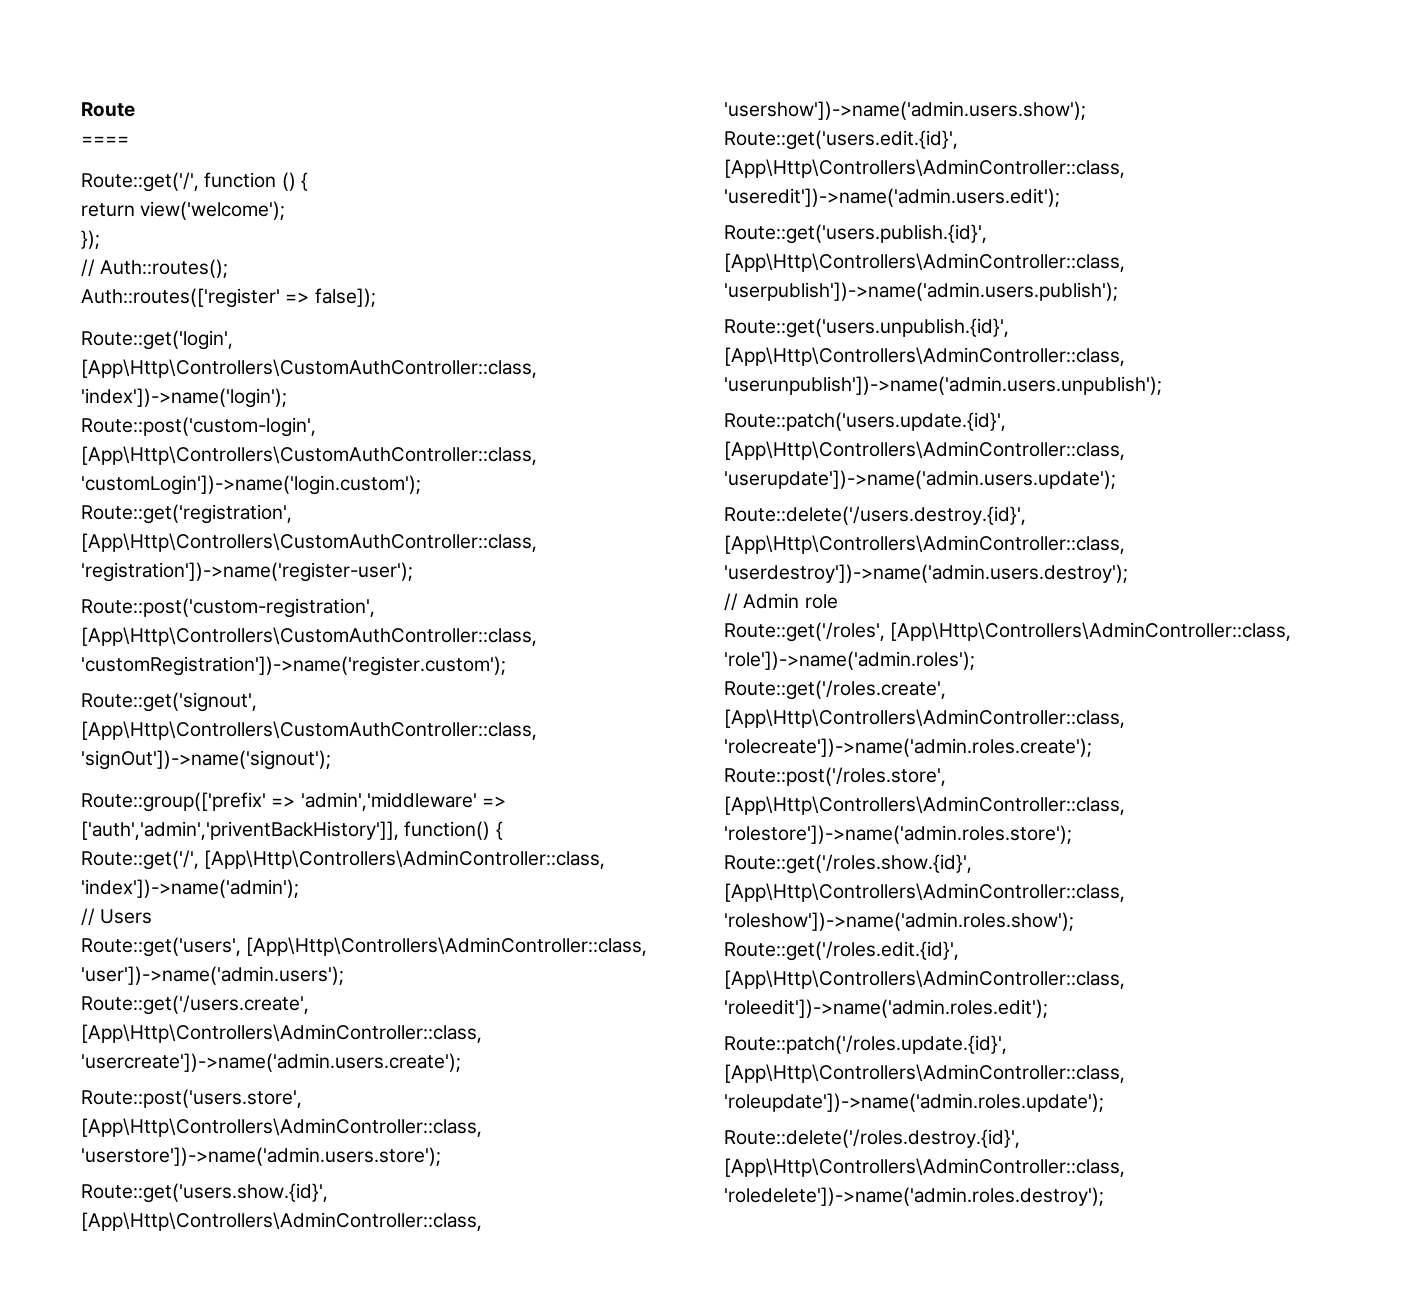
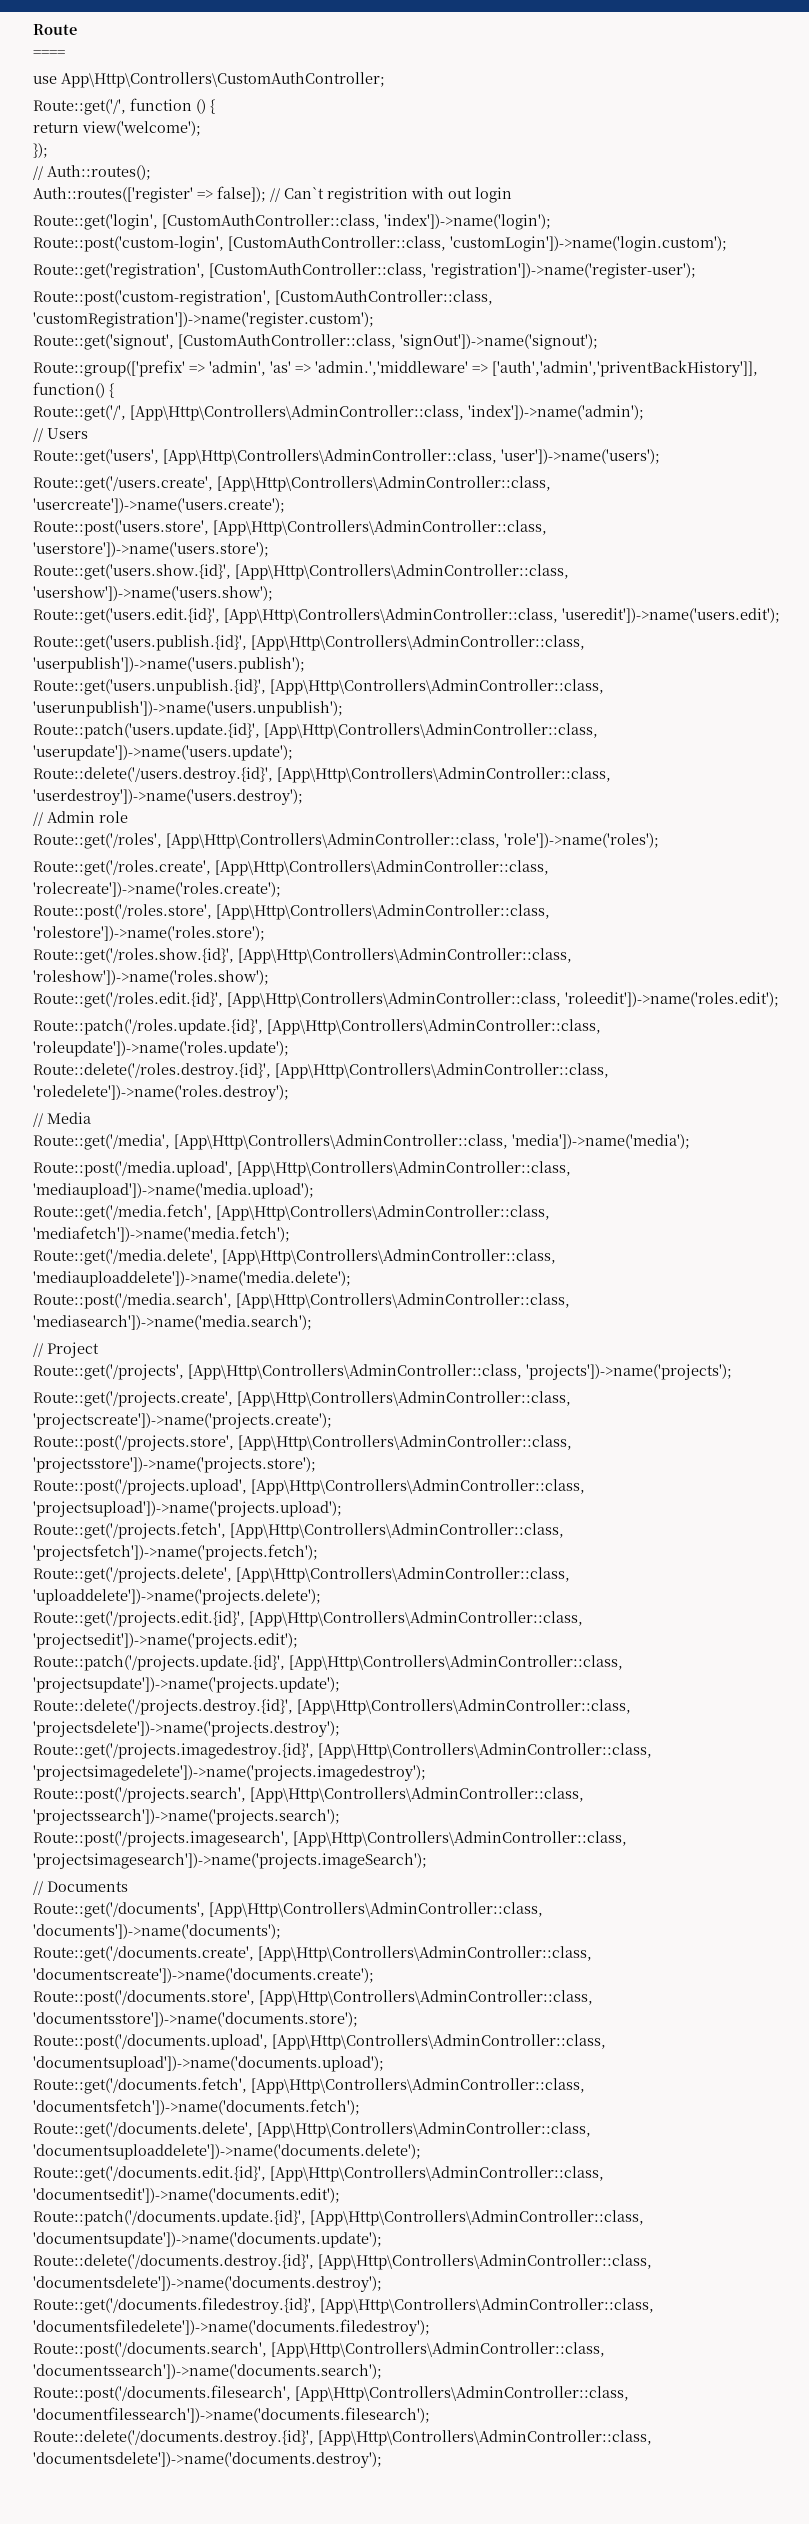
(129, 140) none -> [33,72,385,88] // use App\Http\Controllers\CustomAuthController;
(376, 297) none -> [270,187,512,203] // Can`t registrition with out login
[81,359,537,378] [App\Http\Controllers\CustomAuthController::class, -> [162,214,380,229] [CustomAuthController::class,
[81,446,537,465] [App\Http\Controllers\CustomAuthController::class, -> [228,236,446,251] [CustomAuthController::class,
[81,533,537,552] [App\Http\Controllers\CustomAuthController::class, -> [209,263,427,278] [CustomAuthController::class,
[81,627,537,646] [App\Http\Controllers\CustomAuthController::class, -> [275,290,493,305] [CustomAuthController::class,
[81,721,537,740] [App\Http\Controllers\CustomAuthController::class, -> [178,334,396,349] [CustomAuthController::class,
[300,792,477,811] 'admin','middleware' -> [209,361,468,376] 'admin', 'as' => 'admin.','middleware'
[81,966,344,985] 'user'])->name('admin.users'); -> [501,449,660,464] 'user'])->name('users');
[81,1053,461,1072] 'usercreate'])->name('admin.users.create'); -> [33,498,285,513] 'usercreate'])->name('users.create');
[81,1147,441,1166] 'userstore'])->name('admin.users.store'); -> [33,542,269,557] 'userstore'])->name('users.store');
[724,101,1086,120] 'usershow'])->name('admin.users.show'); -> [33,586,273,601] 'usershow'])->name('users.show');
[724,188,1060,207] 'useredit'])->name('admin.users.edit'); -> [562,608,780,623] 'useredit'])->name('users.edit');
[724,282,1118,301] 'userpublish'])->name('admin.users.publish'); -> [33,657,305,673] 'userpublish'])->name('users.publish');
[724,376,1162,395] 'userunpublish'])->name('admin.users.unpublish'); -> [33,701,343,717] 'userunpublish'])->name('users.unpublish');
[724,470,1116,489] 'userupdate'])->name('admin.users.update'); -> [33,745,293,761] 'userupdate'])->name('users.update');
[724,564,1128,583] 'userdestroy'])->name('admin.users.destroy'); -> [33,789,303,805] 'userdestroy'])->name('users.destroy');
[724,651,975,670] 'role'])->name('admin.roles'); -> [504,833,659,848] 'role'])->name('roles');
[724,738,1092,757] 'rolecreate'])->name('admin.roles.create'); -> [33,882,281,897] 'rolecreate'])->name('roles.create');
[724,825,1072,844] 'rolestore'])->name('admin.roles.store'); -> [33,926,265,941] 'rolestore'])->name('roles.store');
[724,912,1074,931] 'roleshow'])->name('admin.roles.show'); -> [33,970,269,985] 'roleshow'])->name('roles.show');
[724,999,1048,1018] 'roleedit'])->name('admin.roles.edit'); -> [565,992,779,1007] 'roleedit'])->name('roles.edit');
[724,1093,1104,1112] 'roleupdate'])->name('admin.roles.update'); -> [33,1041,289,1057] 'roleupdate'])->name('roles.update');
[724,1187,1104,1206] 'roledelete'])->name('admin.roles.destroy'); -> [33,1085,289,1101] [33,1112,91,1127] [33,1134,690,1150] [33,1161,571,1177] [33,1183,314,1199] [33,1204,550,1221] [33,1226,290,1242] [33,1249,556,1265] [33,1271,351,1287] [33,1293,570,1309] [33,1315,312,1330] [33,1342,99,1358] [33,1364,732,1380] [33,1391,571,1407] [33,1413,332,1429] [33,1435,572,1451] [33,1457,316,1473] [33,1479,585,1495] [33,1501,342,1517] [33,1522,564,1539] [33,1544,318,1561] [33,1567,570,1583] [33,1589,321,1605] [33,1611,583,1627] [33,1633,298,1649] [33,1655,623,1671] [33,1677,340,1693] [33,1699,631,1715] [33,1721,340,1737] [33,1743,652,1759] [33,1765,426,1781] [33,1787,584,1803] [33,1809,340,1825] [33,1831,627,1847] [33,1853,427,1869] [33,1881,128,1895] [33,1902,543,1918] [33,1924,281,1939] [33,1946,592,1962] [33,1968,374,1983] [33,1990,593,2006] [33,2012,358,2027] [33,2034,606,2050] [33,2056,384,2072] [33,2077,585,2094] [33,2099,360,2115] [33,2122,591,2138] [33,2144,421,2160] [33,2166,604,2182] [33,2188,340,2203] [33,2210,644,2226] [33,2232,382,2248] [33,2254,652,2270] [33,2276,382,2292] [33,2297,654,2314] [33,2319,430,2336] [33,2342,605,2358] [33,2364,382,2379] [33,2385,629,2402] [33,2407,430,2423] [33,2430,652,2446] [33,2452,382,2468] 'roledelete'])->name('roles.destroy'); // // Media // Route::get('/media', [App\Http\Controllers\AdminController::class, 'media'])->name('media'); // Route::post('/media.upload', [App\Http\Controllers\AdminController::class, 'mediaupload'])->name('media.upload'); // Route::get('/media.fetch', [App\Http\Controllers\AdminController::class, 'mediafetch'])->name('media.fetch'); // Route::get('/media.delete', [App\Http\Controllers\AdminController::class, 'mediauploaddelete'])->name('media.delete'); // Route::post('/media.search', [App\Http\Controllers\AdminController::class, 'mediasearch'])->name('media.search'); // // Project // Route::get('/projects', [App\Http\Controllers\AdminController::class, 'projects'])->name('projects'); // Route::get('/projects.create', [App\Http\Controllers\AdminController::class, 'projectscreate'])->name('projects.create'); // Route::post('/projects.store', [App\Http\Controllers\AdminController::class, 'projectsstore'])->name('projects.store'); // Route::post('/projects.upload', [App\Http\Controllers\AdminController::class, 'projectsupload'])->name('projects.upload'); // Route::get('/projects.fetch', [App\Http\Controllers\AdminController::class, 'projectsfetch'])->name('projects.fetch'); // Route::get('/projects.delete', [App\Http\Controllers\AdminController::class, 'uploaddelete'])->name('projects.delete'); // Route::get('/projects.edit.{id}', [App\Http\Controllers\AdminController::class, 'projectsedit'])->name('projects.edit'); // Route::patch('/projects.update.{id}', [App\Http\Controllers\AdminController::class, 'projectsupdate'])->name('projects.update'); // Route::delete('/projects.destroy.{id}', [App\Http\Controllers\AdminController::class, 'projectsdelete'])->name('projects.destroy'); // Route::get('/projects.imagedestroy.{id}', [App\Http\Controllers\AdminController::class, 'projectsimagedelete'])->name('projects.imagedestroy'); // Route::post('/projects.search', [App\Http\Controllers\AdminController::class, 'projectssearch'])->name('projects.search'); // Route::post('/projects.imagesearch', [App\Http\Controllers\AdminController::class, 'projectsimagesearch'])->name('projects.imageSearch'); // // Documents // Route::get('/documents', [App\Http\Controllers\AdminController::class, 'documents'])->name('documents'); // Route::get('/documents.create', [App\Http\Controllers\AdminController::class, 'documentscreate'])->name('documents.create'); // Route::post('/documents.store', [App\Http\Controllers\AdminController::class, 'documentsstore'])->name('documents.store'); // Route::post('/documents.upload', [App\Http\Controllers\AdminController::class, 'documentsupload'])->name('documents.upload'); // Route::get('/documents.fetch', [App\Http\Controllers\AdminController::class, 'documentsfetch'])->name('documents.fetch'); // Route::get('/documents.delete', [App\Http\Controllers\AdminController::class, 'documentsuploaddelete'])->name('documents.delete'); // Route::get('/documents.edit.{id}', [App\Http\Controllers\AdminController::class, 'documentsedit'])->name('documents.edit'); // Route::patch('/documents.update.{id}', [App\Http\Controllers\AdminController::class, 'documentsupdate'])->name('documents.update'); // Route::delete('/documents.destroy.{id}', [App\Http\Controllers\AdminController::class, 'documentsdelete'])->name('documents.destroy'); // Route::get('/documents.filedestroy.{id}', [App\Http\Controllers\AdminController::class, 'documentsfiledelete'])->name('documents.filedestroy'); // Route::post('/documents.search', [App\Http\Controllers\AdminController::class, 'documentssearch'])->name('documents.search'); // Route::post('/documents.filesearch', [App\Http\Controllers\AdminController::class, 'documentfilessearch'])->name('documents.filesearch'); // Route::delete('/documents.destroy.{id}', [App\Http\Controllers\AdminController::class, 'documentsdelete'])->name('documents.destroy');

